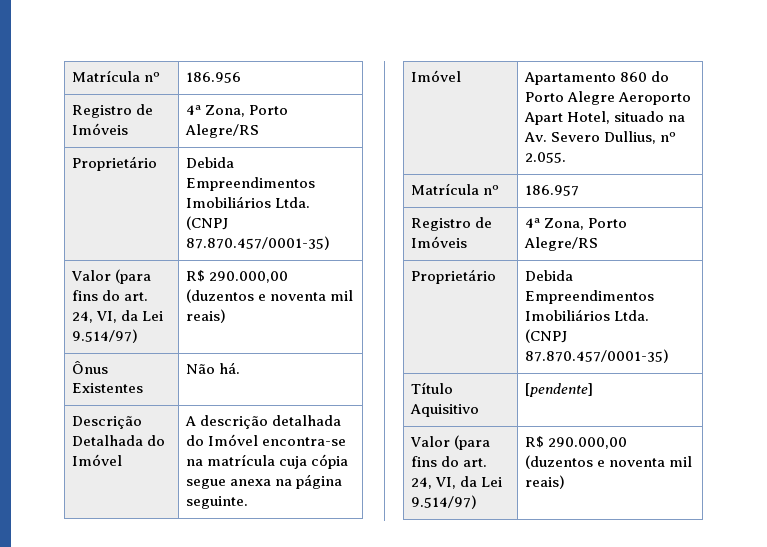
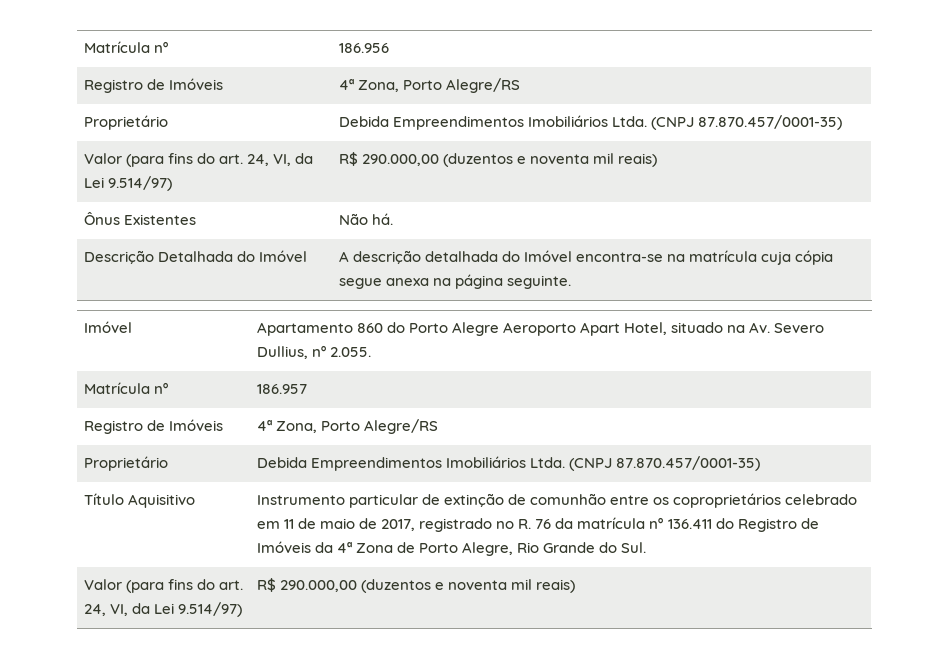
[525,383,594,397] [pendente] -> [256,493,858,508] [256,517,819,532] [256,541,647,556] Instrumento particular de extinção de comunhão entre os coproprietários celebrado em 11 de maio de 2017, registrado no R. 76 da matrícula nº 136.411 do Registro de Imóveis da 4ª Zona de Porto Alegre, Rio Grande do Sul.

